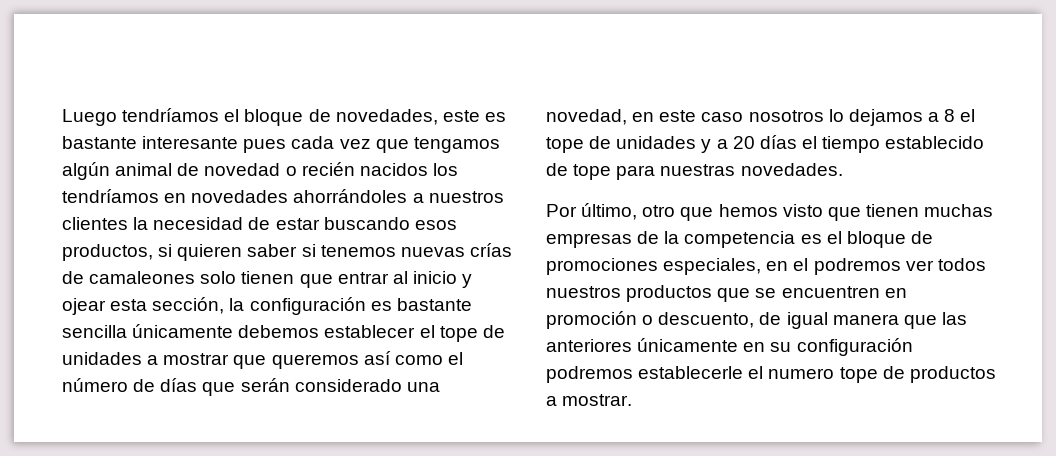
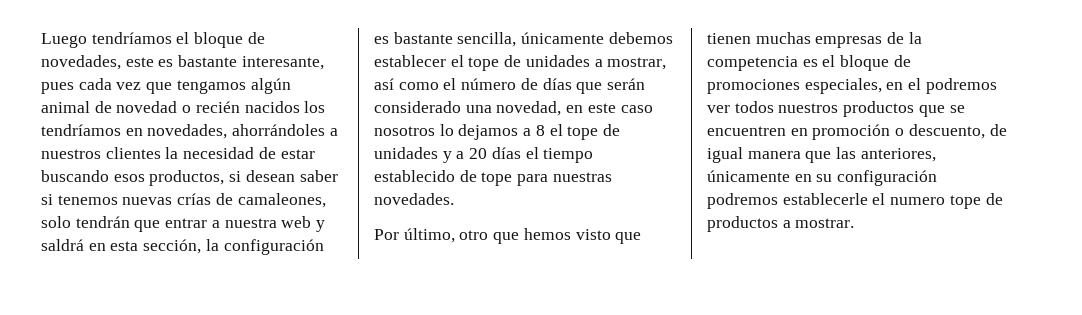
[142,136,239,149] interesante -> [241,56,324,70] interesante,
[191,190,289,203] novedades -> [147,124,228,139] novedades,
[177,244,243,261] quieren -> [245,170,295,182] desean
[89,271,473,288] [62,298,106,315] camaleones solo tienen que entrar al inicio y ojear -> [237,193,326,208] [41,216,326,232] [41,239,106,251] camaleones, solo tendrán que entrar a nuestra web y saldrá en
[62,325,127,338] sencilla -> [457,32,517,47] sencilla,
[163,353,359,369] mostrar que queremos -> [607,57,667,70] mostrar,
[546,339,632,352] anteriores -> [860,148,936,162] anteriores,

